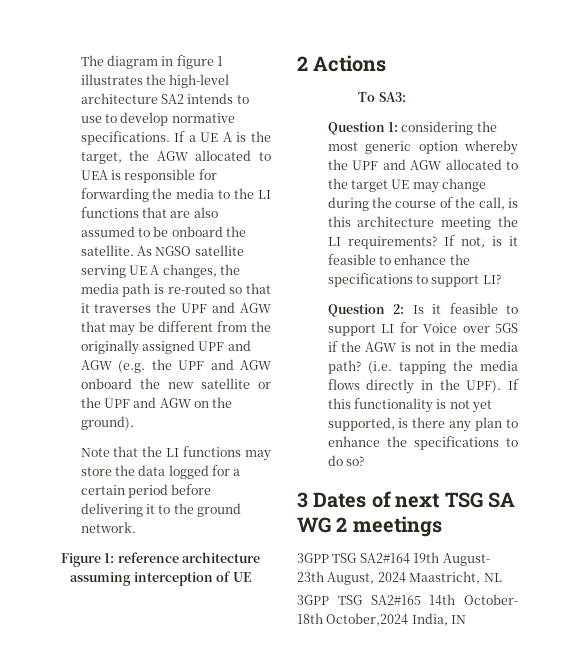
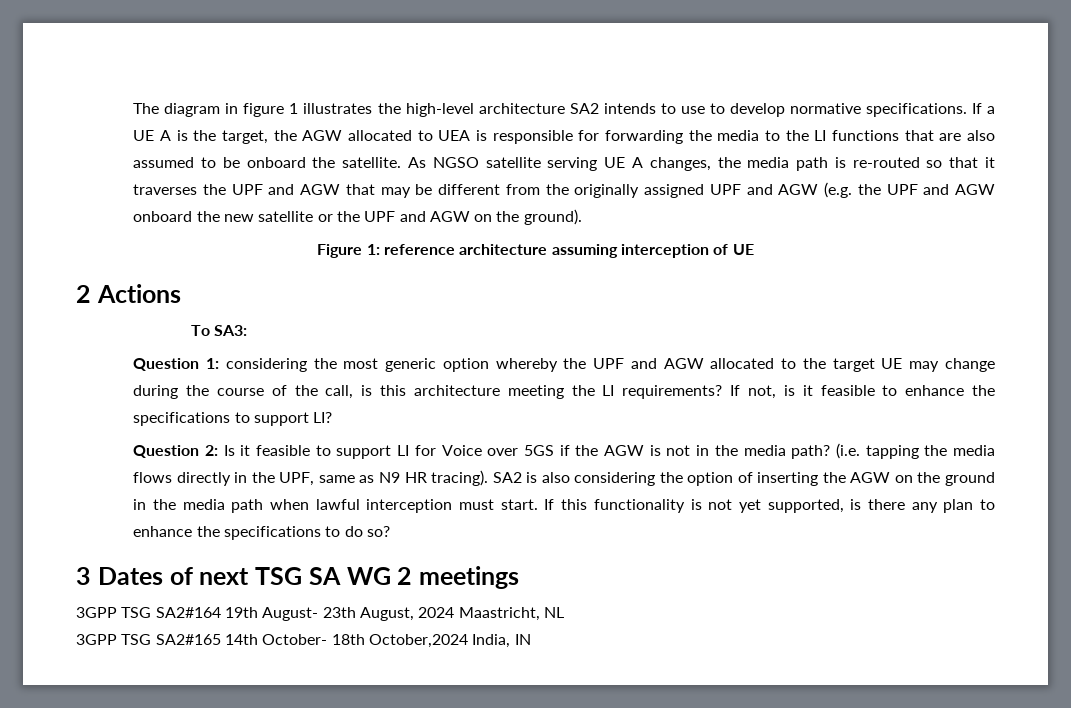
[80,446,271,461] [80,465,241,479] [80,484,212,498] [80,503,242,517] [80,522,136,533] // Note that the LI functions may store the data logged for a certain period before delivering it to the ground network. -> (582, 217) none
[466,380,502,393] UPF). -> [279,470,996,486] [133,499,538,513] UPF, same as N9 HR tracing). SA2 is also considering the option of inserting the AGW on the ground in the media path when lawful interception must start.

